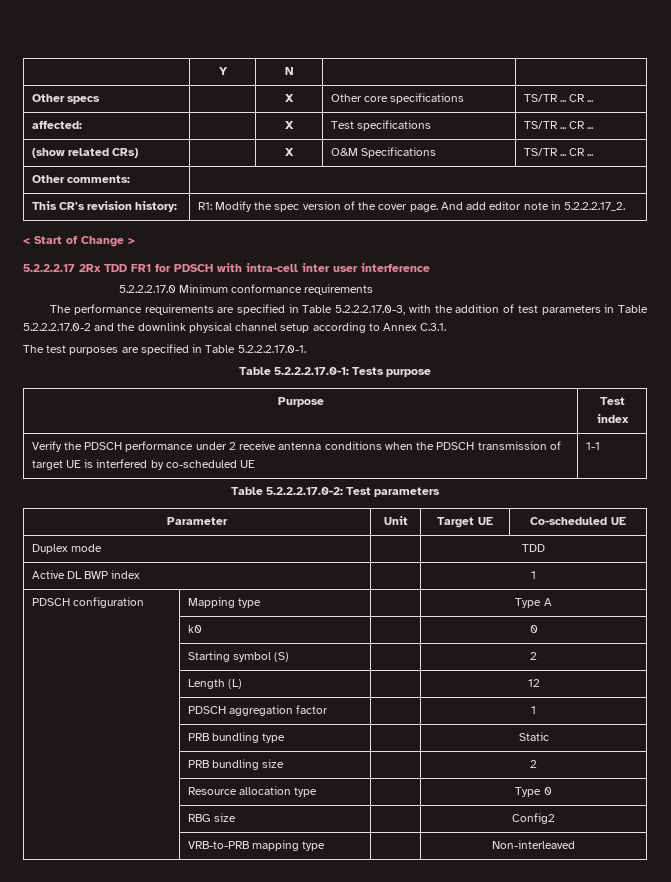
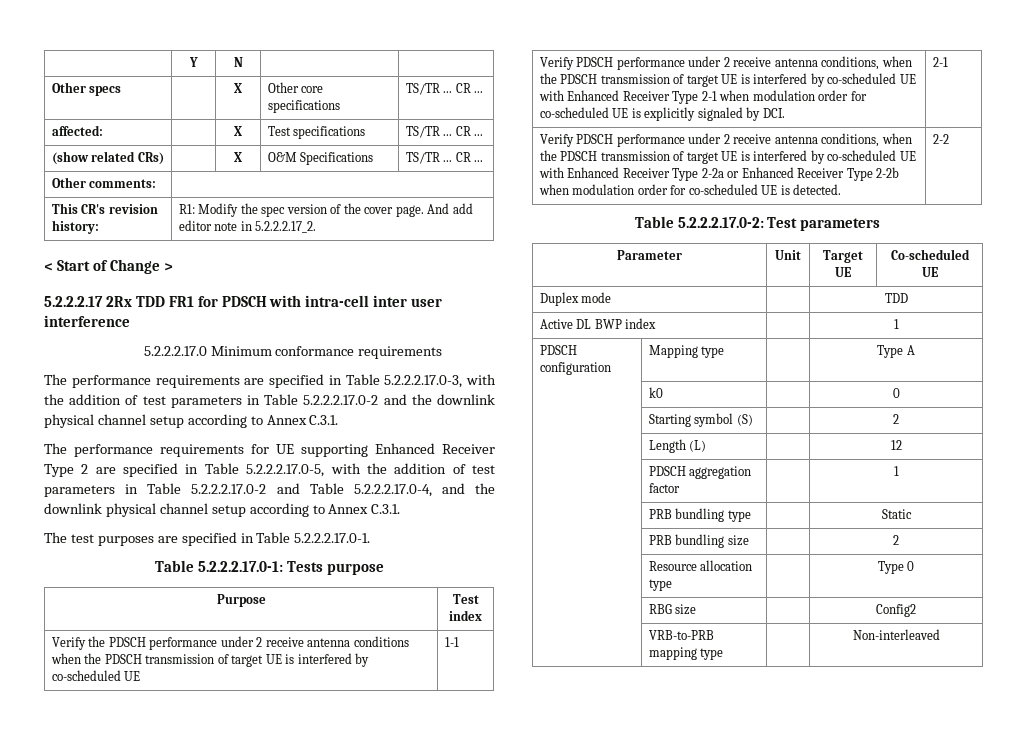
(447, 327) none -> [44,443,495,457] [44,463,496,477] [44,483,495,497] [44,503,401,517] // The performance requirements for UE supporting Enhanced Receiver Type 2 are specified in Table 5.2.2.2.17.0-5, with the addition of test parameters in Table 5.2.2.2.17.0-2 and Table 5.2.2.2.17.0-4, and the downlink physical channel setup according to Annex C.3.1.
(600, 446) none -> [539,56,912,70] [539,73,916,87] [538,90,867,104] [539,107,785,121] [932,57,948,67] [539,133,912,147] [539,150,916,164] [538,167,900,181] [538,184,842,195] [932,134,949,144] // Verify PDSCH performance under 2 receive antenna conditions, when the PDSCH transmission of target UE is interfered by co-scheduled UE with Enhanced Receiver Type 2-1 when modulation order for co-scheduled UE is explicitly signaled by DCI. | 2-1 // Verify PDSCH performance under 2 receive antenna conditions, when the PDSCH transmission of target UE is interfered by co-scheduled UE with Enhanced Receiver Type 2-2a or Enhanced Receiver Type 2-2b when modulation order for co-scheduled UE is detected. | 2-2

